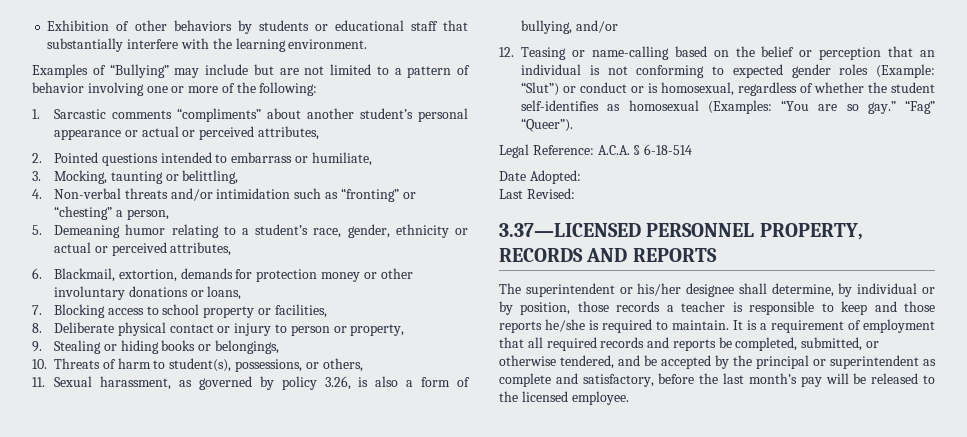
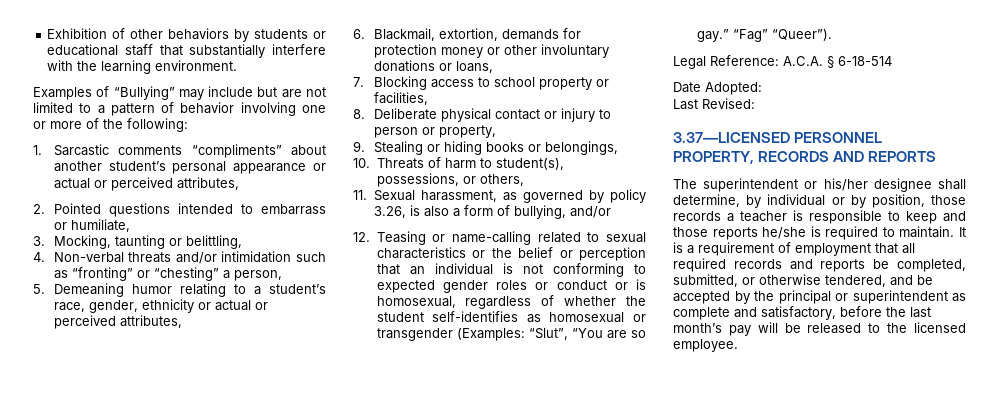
[674,46,729,57] based on -> [537,232,646,243] [376,247,485,259] related to sexual characteristics or
[876,64,935,78] [521,82,560,96] (Example: “Slut”) -> (527, 285) none
[707,100,772,114] (Examples: -> [633,314,646,322] [376,328,568,341] or transgender (Examples: “Slut”,

